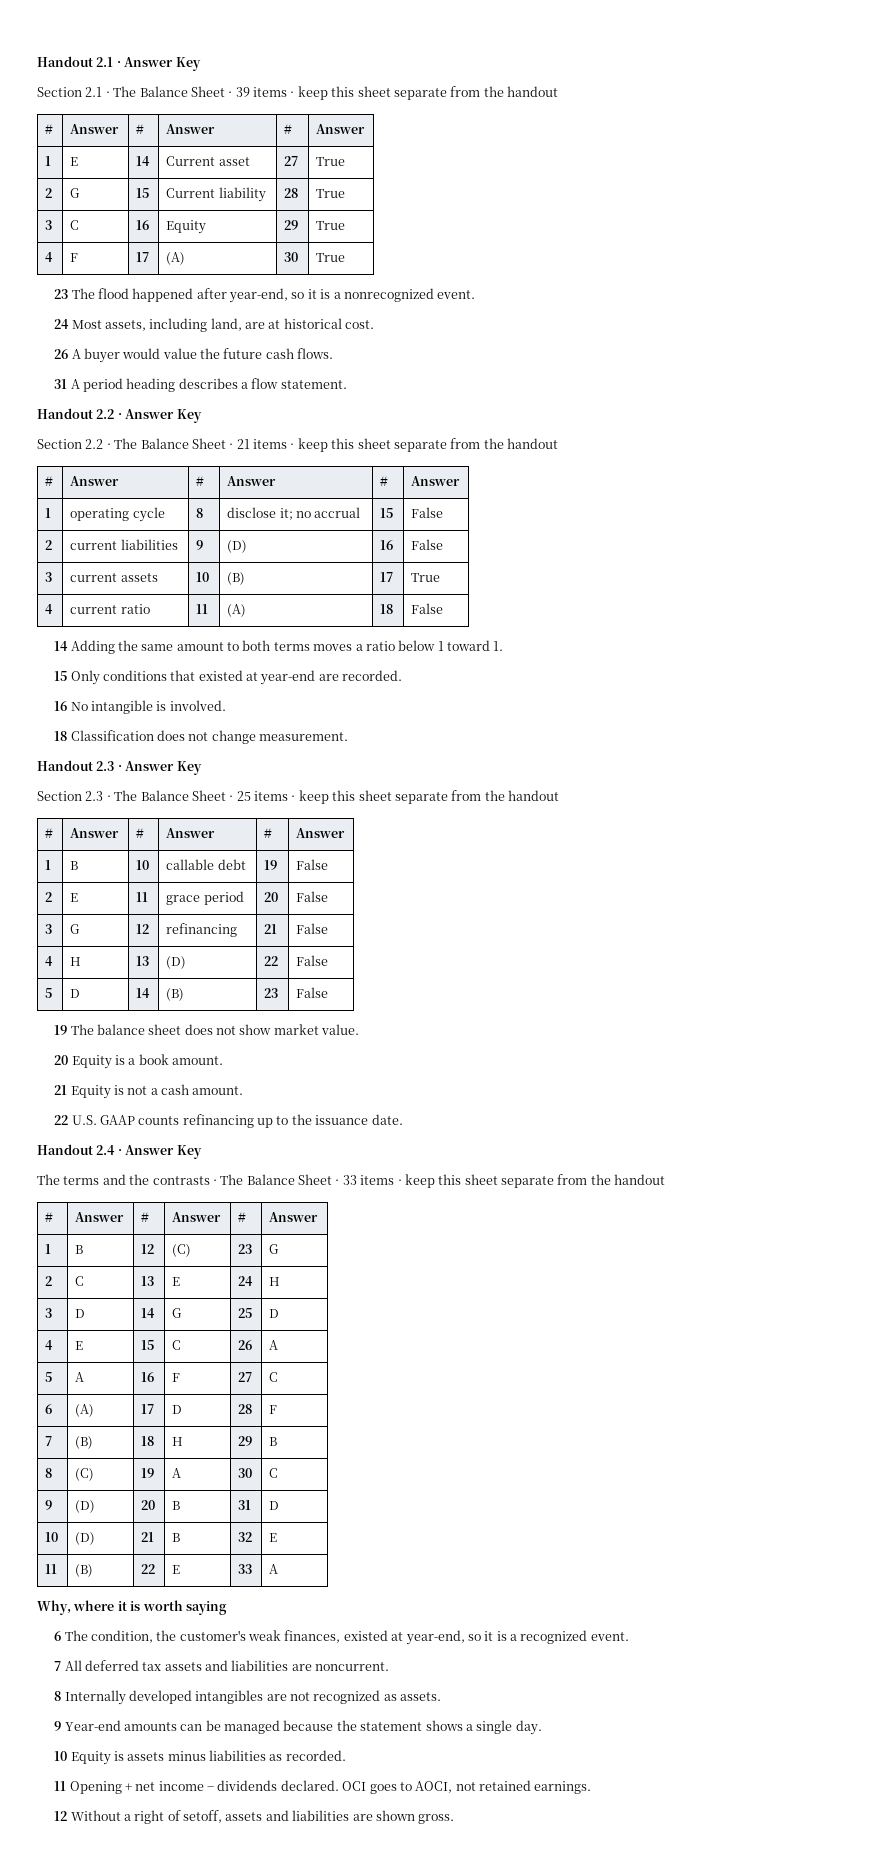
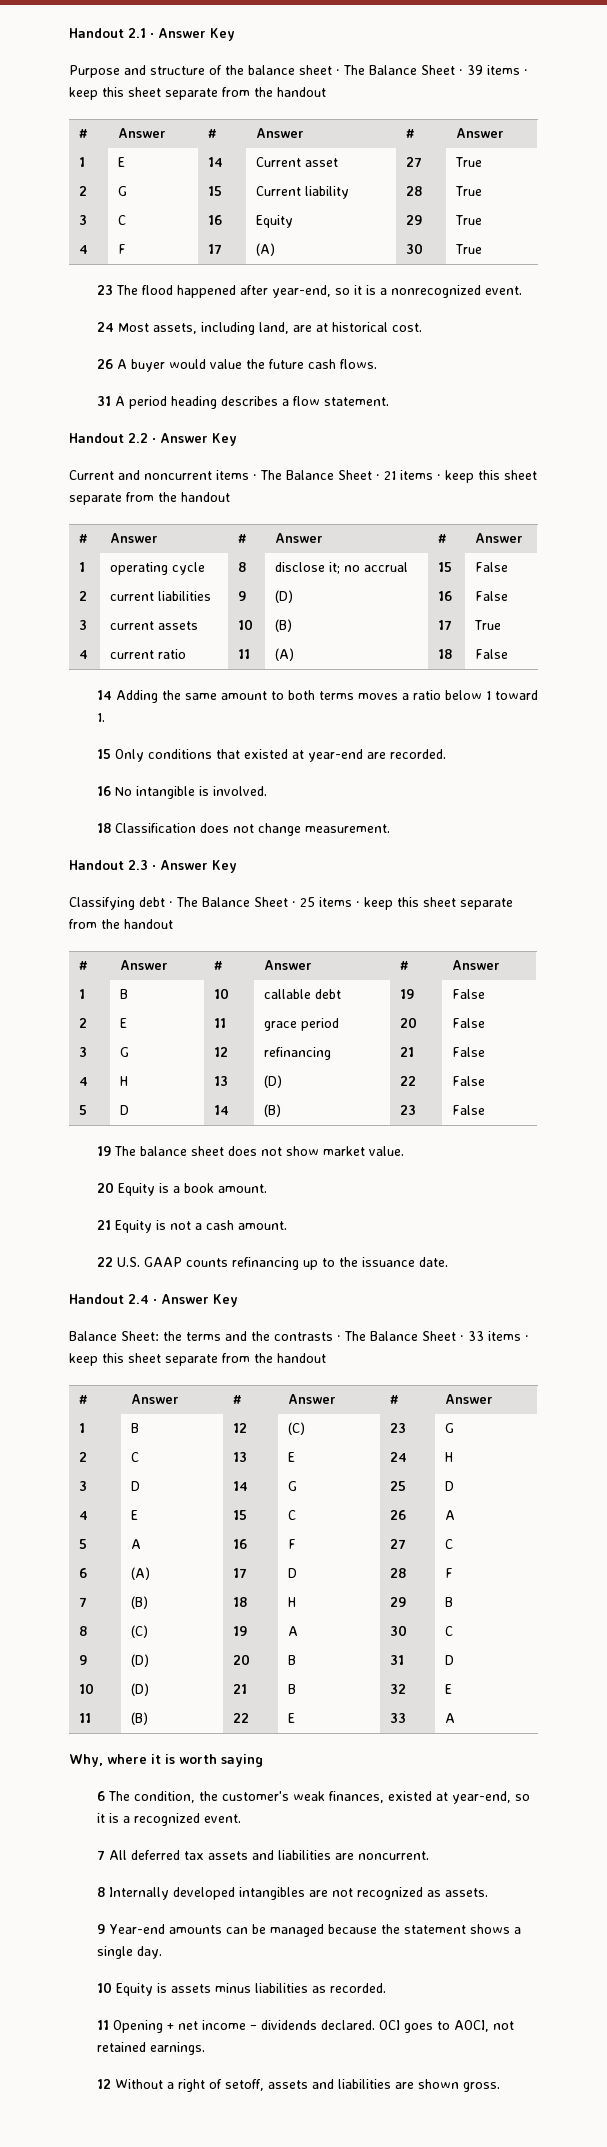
[37,87,103,97] Section 2.1 -> [69,65,332,78] Purpose and structure of the balance sheet
[37,439,104,449] Section 2.2 -> [69,470,249,480] Current and noncurrent items
[37,791,104,801] Section 2.3 -> [69,897,165,910] Classifying debt
[37,1174,60,1185] The -> [69,1331,182,1341] Balance Sheet: the

